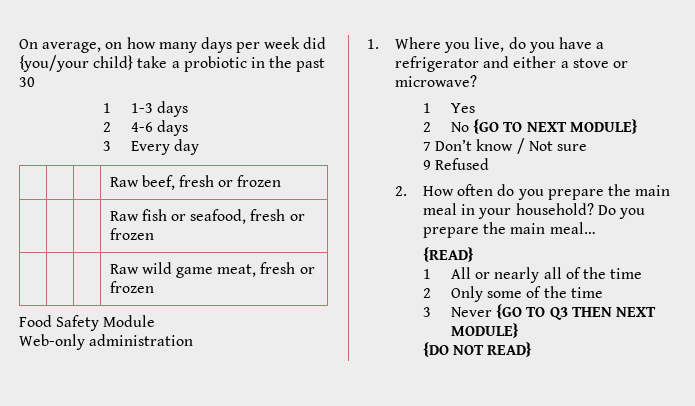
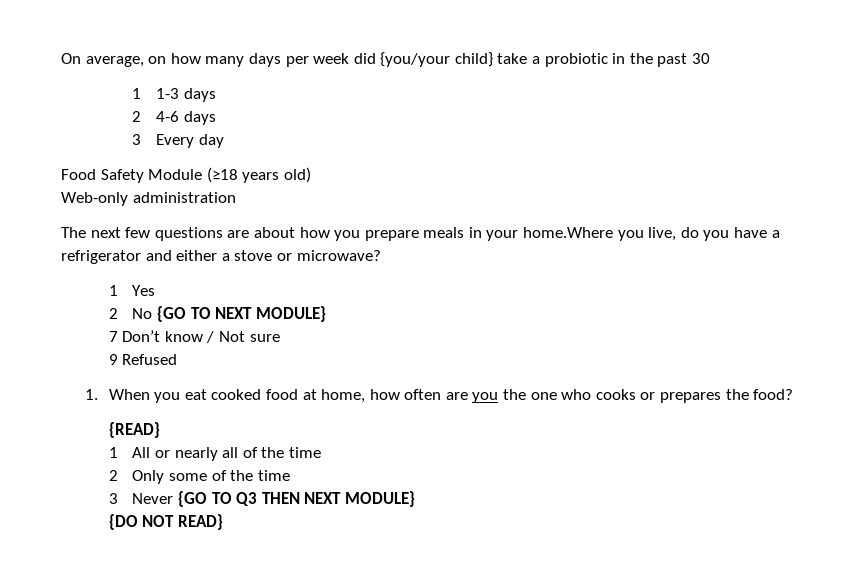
[109,175,282,190] [109,209,305,224] [109,228,154,240] [109,262,315,278] [109,281,154,293] // | | | Raw beef, fresh or frozen // | | | Raw fish or seafood, fresh or frozen // | | | Raw wild game meat, fresh or frozen -> (224, 141) none
(156, 321) none -> [206,167,311,183] (≥18 years old)
[367,37,442,49] 1. Where -> [61,227,614,241] The next few questions are about how you prepare meals in your home.Where
[395,184,671,200] [423,203,645,219] [423,222,596,238] 2. How often do you prepare the main meal in your household? Do you prepare the main meal… -> [84,389,794,403] 1. When you eat cooked food at home, how often are you the one who cooks or prepares the food?

